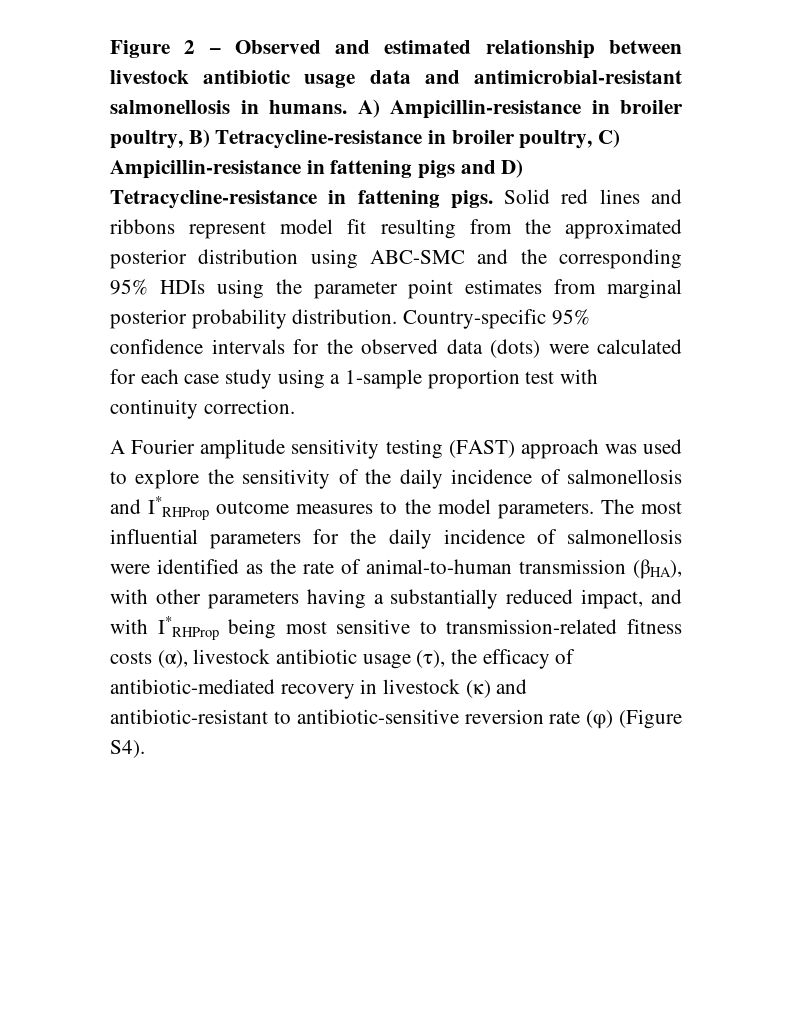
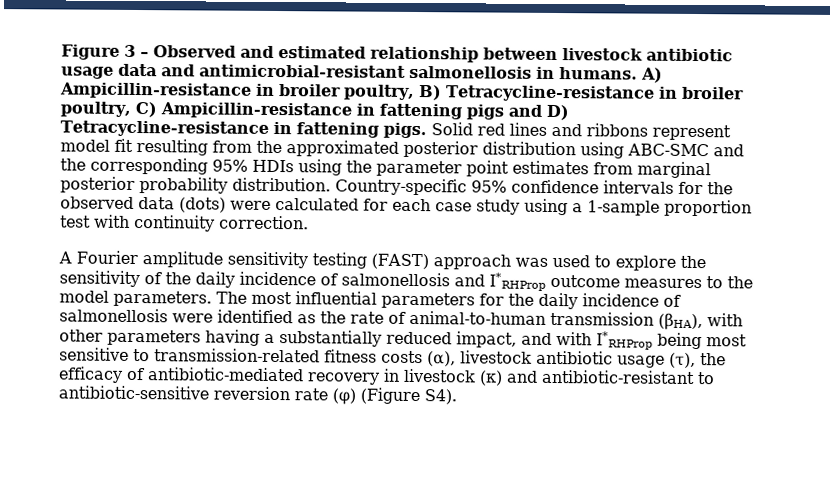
[184,40,196,54] 2 -> [124,44,136,57] 3

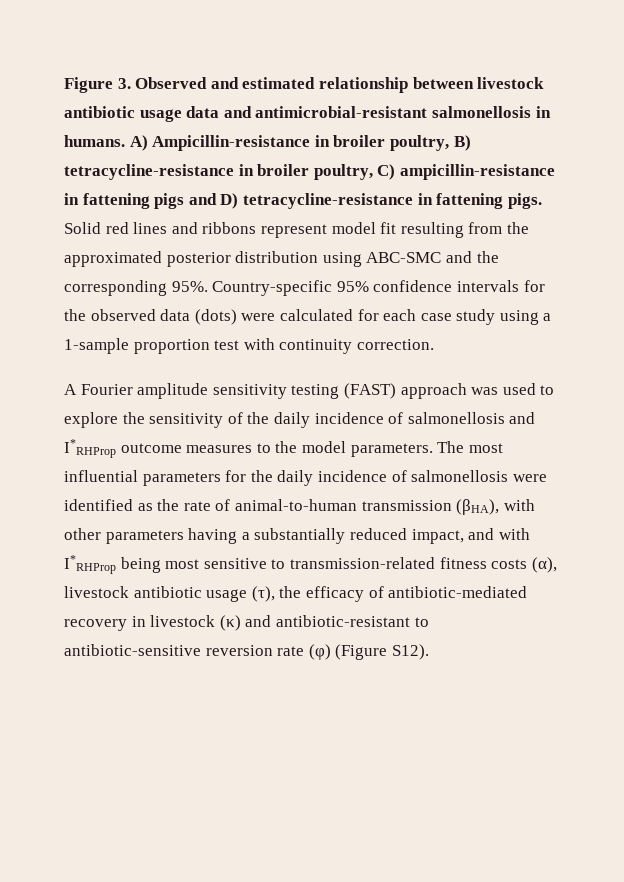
[124,44,149,58] 3 – -> [117,78,131,89] 3.
[445,85,655,102] Tetracycline-resistance -> [64,164,234,180] tetracycline-resistance
[159,102,352,119] Ampicillin-resistance -> [399,164,555,180] ampicillin-resistance
[60,120,269,137] Tetracycline-resistance -> [242,193,413,209] tetracycline-resistance
[212,159,711,179] [60,176,331,194] 95% HDIs using the parameter point estimates from marginal posterior probability distribution. -> [171,281,208,292] 95%.
[424,389,457,405] S4). -> [391,644,429,660] S12).

